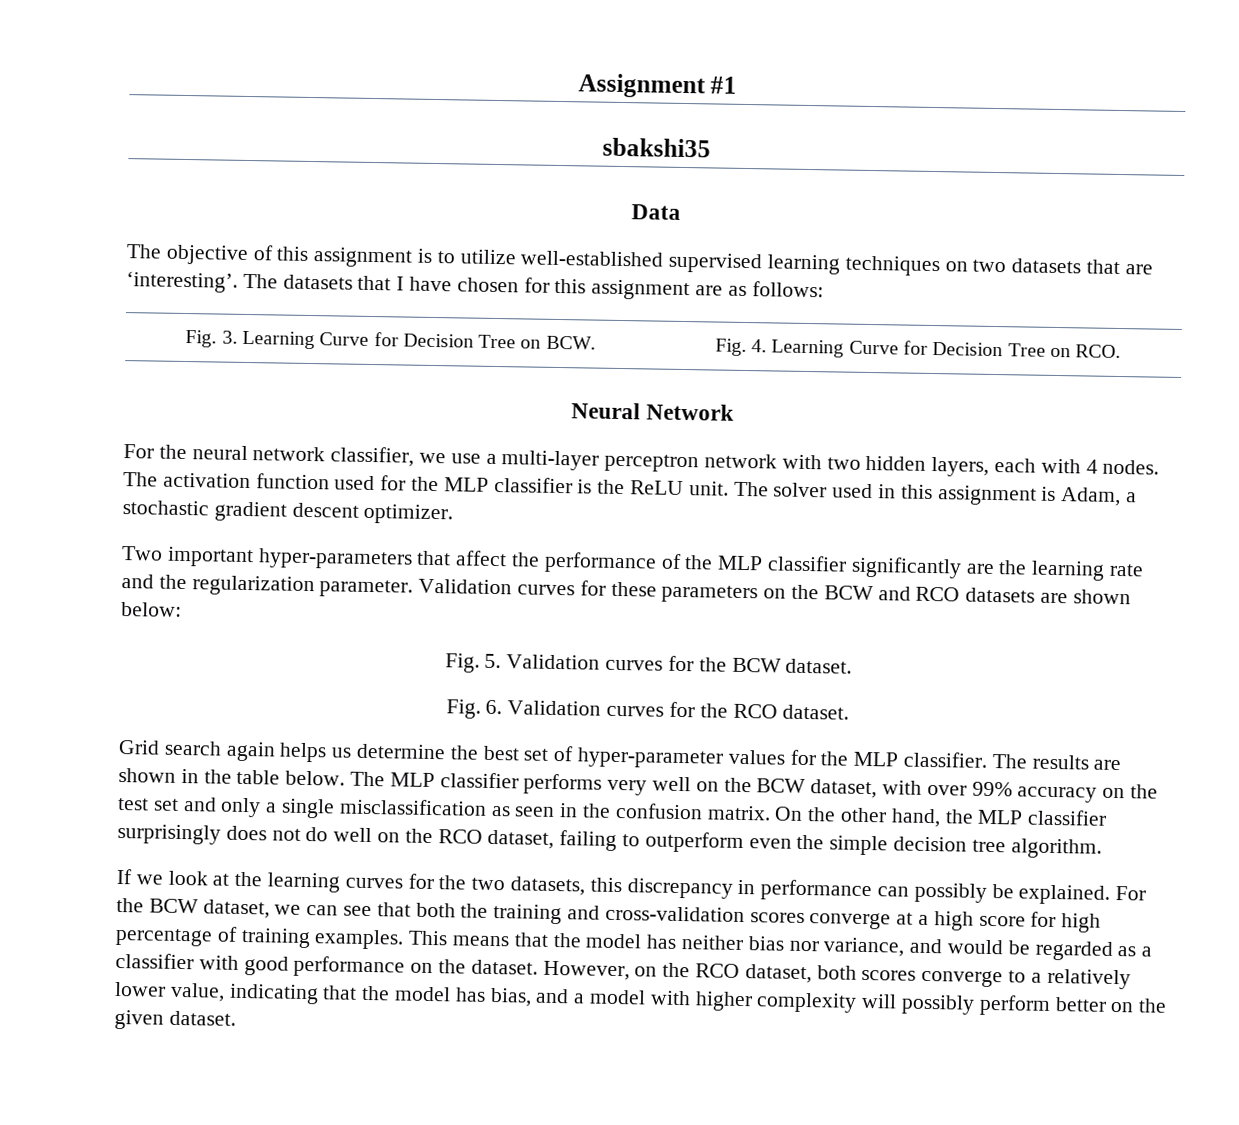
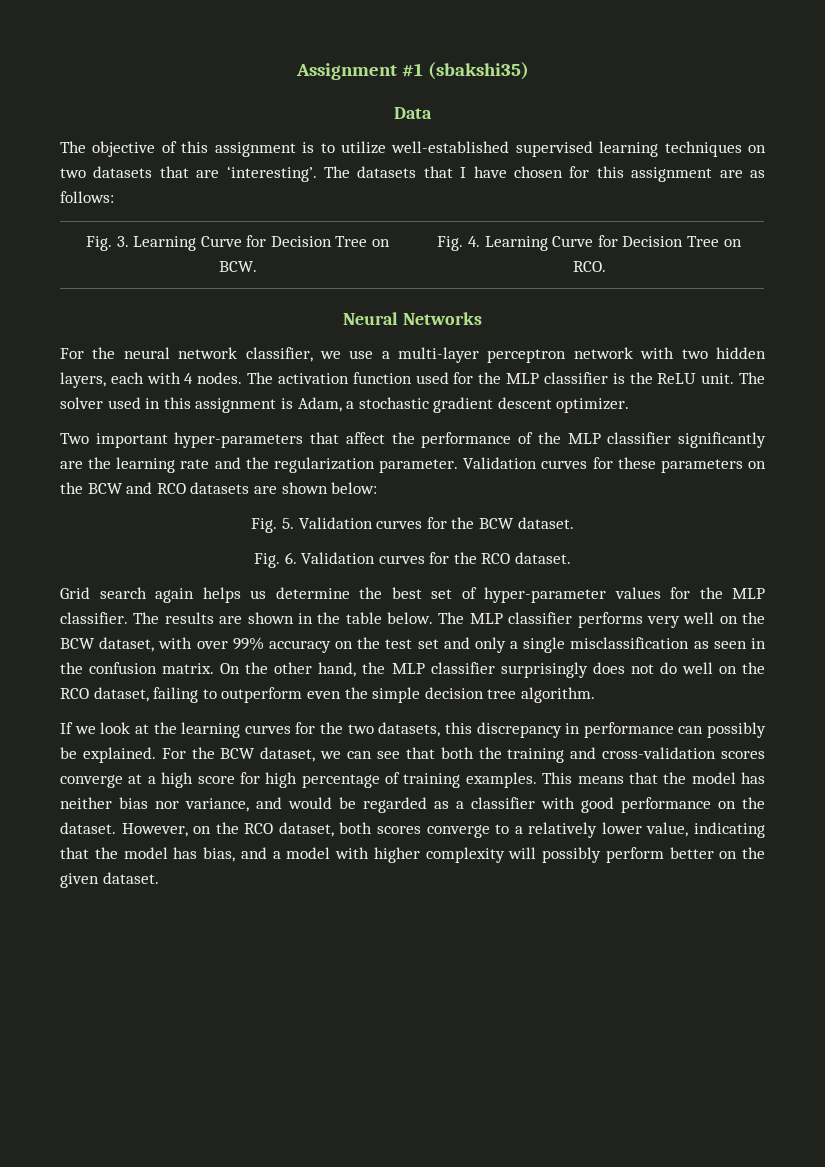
[602,137,711,158] // sbakshi35 -> [427,62,529,80] (sbakshi35)
[645,403,734,421] Network -> [402,312,482,325] Networks

